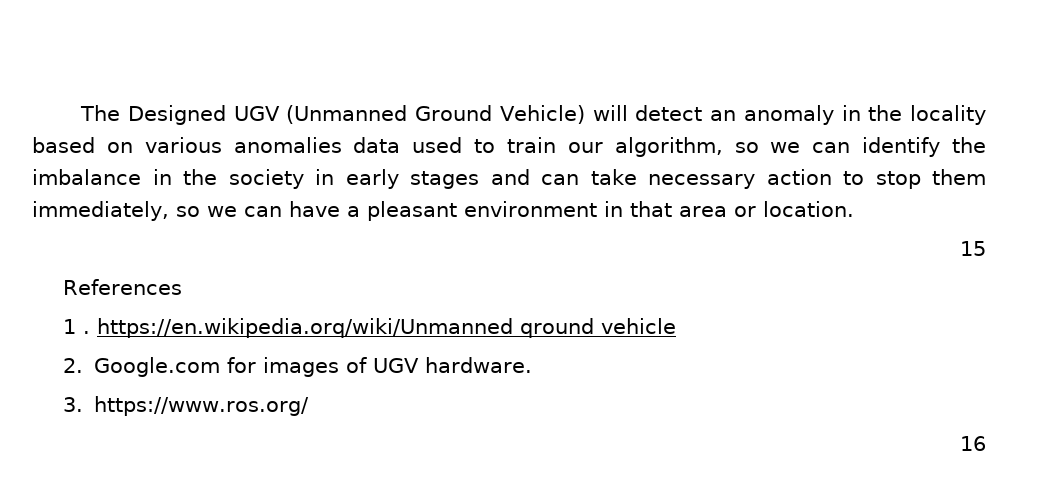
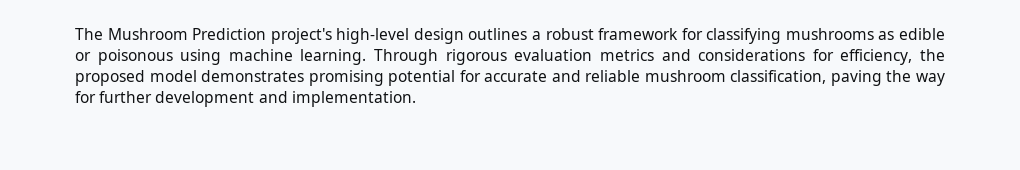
[127,105,987,125] [32,137,987,157] [32,169,986,189] [32,201,854,221] [960,241,986,256] [63,279,183,295] [63,318,677,338] [63,357,533,377] [63,396,310,416] [960,436,986,451] Designed UGV (Unmanned Ground Vehicle) will detect an anomaly in the locality based on various anomalies data used to train our algorithm, so we can identify the imbalance in the society in early stages and can take necessary action to stop them immediately, so we can have a pleasant environment in that area or location. // 15 // References // 1 . https://en.wikipedia.orq/wiki/Unmanned qround vehicle // 2. Google.com for images of UGV hardware. // 3. https://www.ros.org/ // 16 -> [107,28,945,44] [75,49,946,65] [75,70,946,86] [75,91,416,107] Mushroom Prediction project's high-level design outlines a robust framework for classifying mushrooms as edible or poisonous using machine learning. Through rigorous evaluation metrics and considerations for efficiency, the proposed model demonstrates promising potential for accurate and reliable mushroom classification, paving the way for further development and implementation.

